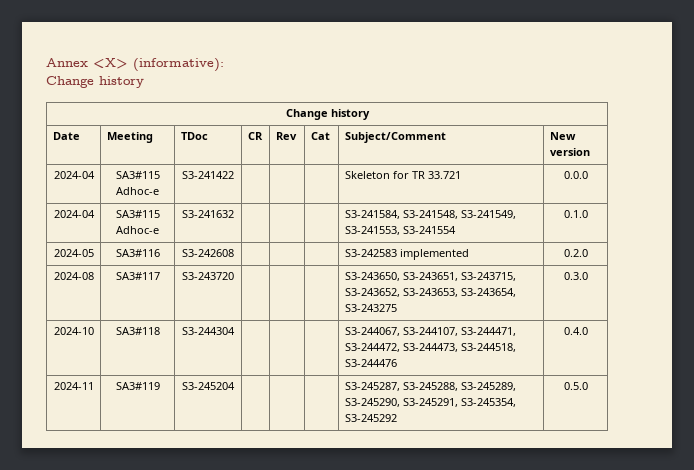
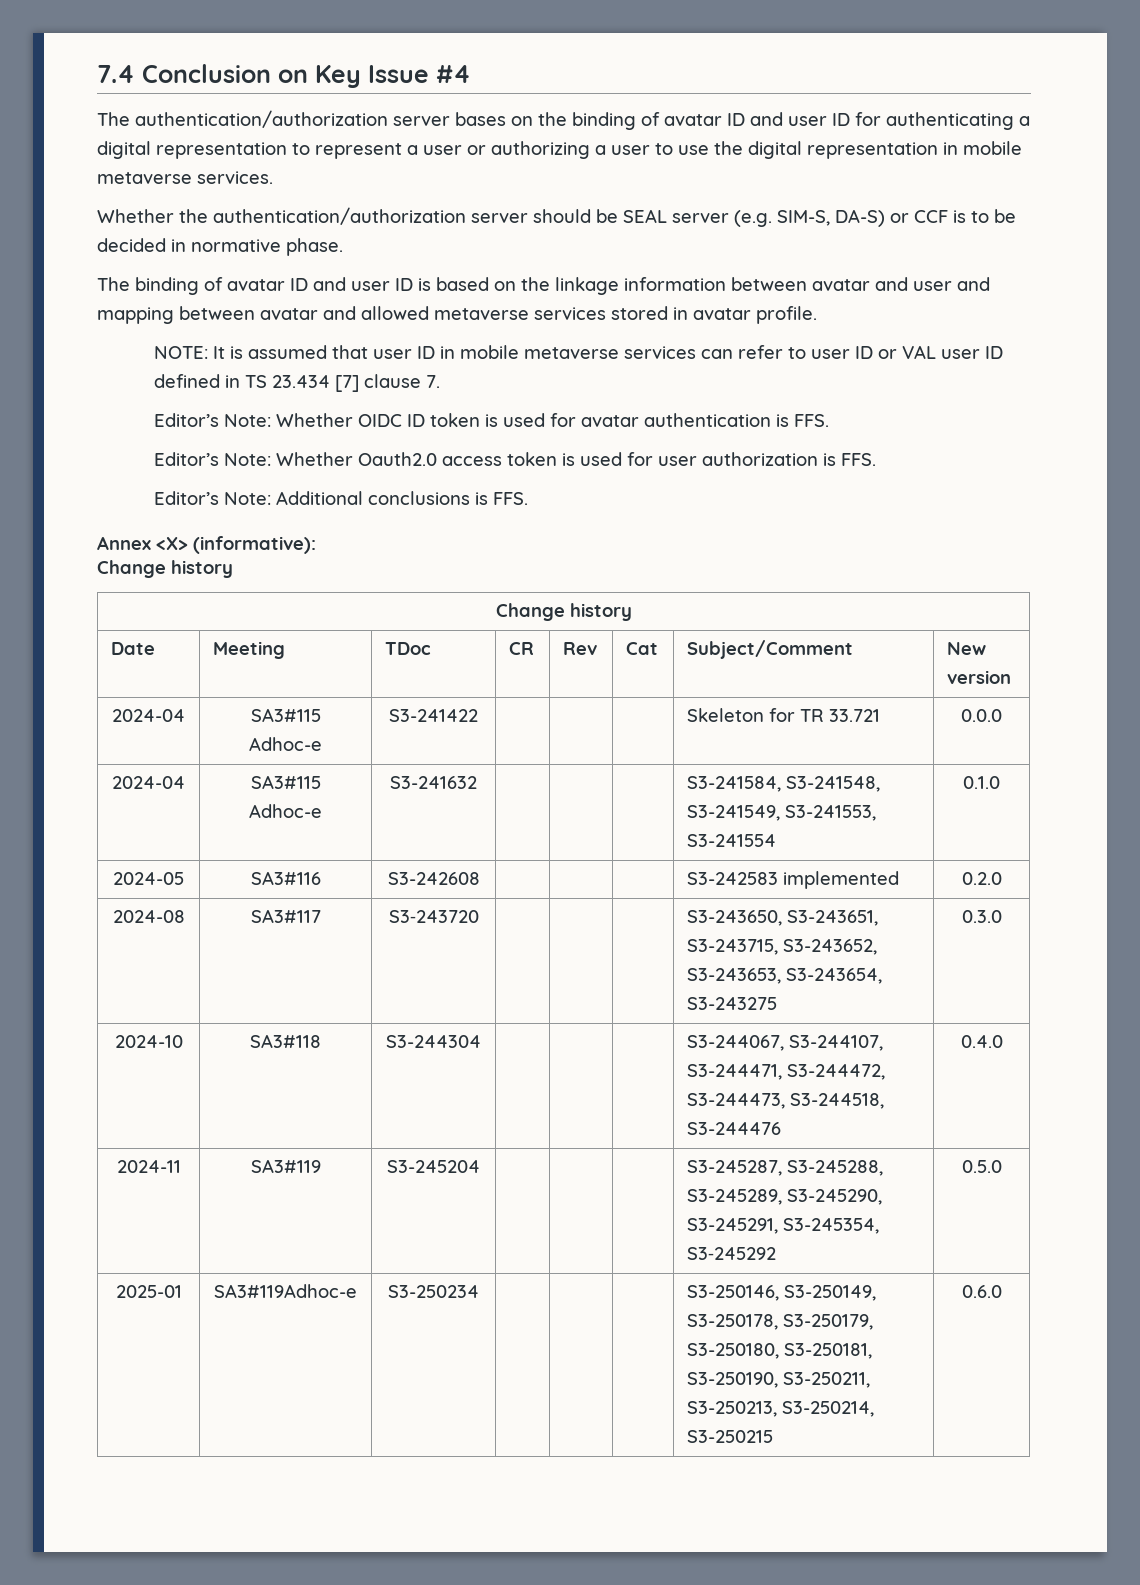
(46, 62) none -> [97,64,471,88] [97,110,1030,130] [97,141,1022,159] [97,171,273,184] [97,207,1016,227] [97,238,343,256] [97,277,990,295] [97,306,817,324] [153,345,1003,359] [153,374,440,392] [153,413,829,427] [153,452,876,466] [153,491,528,505] 7.4 Conclusion on Key Issue #4 // The authentication/authorization server bases on the binding of avatar ID and user ID for authenticating a digital representation to represent a user or authorizing a user to use the digital representation in mobile metaverse services. // Whether the authentication/authorization server should be SEAL server (e.g. SIM-S, DA-S) or CCF is to be decided in normative phase. // The binding of avatar ID and user ID is based on the linkage information between avatar and user and mapping between avatar and allowed metaverse services stored in avatar profile. // NOTE: It is assumed that user ID in mobile metaverse services can refer to user ID or VAL user ID defined in TS 23.434 [7] clause 7. // Editor’s Note: Whether OIDC ID token is used for avatar authentication is FFS. // Editor’s Note: Whether Oauth2.0 access token is used for user authorization is FFS. // Editor’s Note: Additional conclusions is FFS. //
(588, 386) none -> [115,1285,182,1298] [214,1284,357,1298] [388,1285,479,1298] [687,1285,877,1301] [687,1314,874,1330] [687,1343,873,1359] [687,1372,871,1388] [687,1401,875,1417] [687,1430,774,1443] [961,1285,1002,1298] // 2025-01 | SA3#119Adhoc-e | S3-250234 | | | | S3-250146, S3-250149, S3-250178, S3-250179, S3-250180, S3-250181, S3-250190, S3-250211, S3-250213, S3-250214, S3-250215 | 0.6.0

